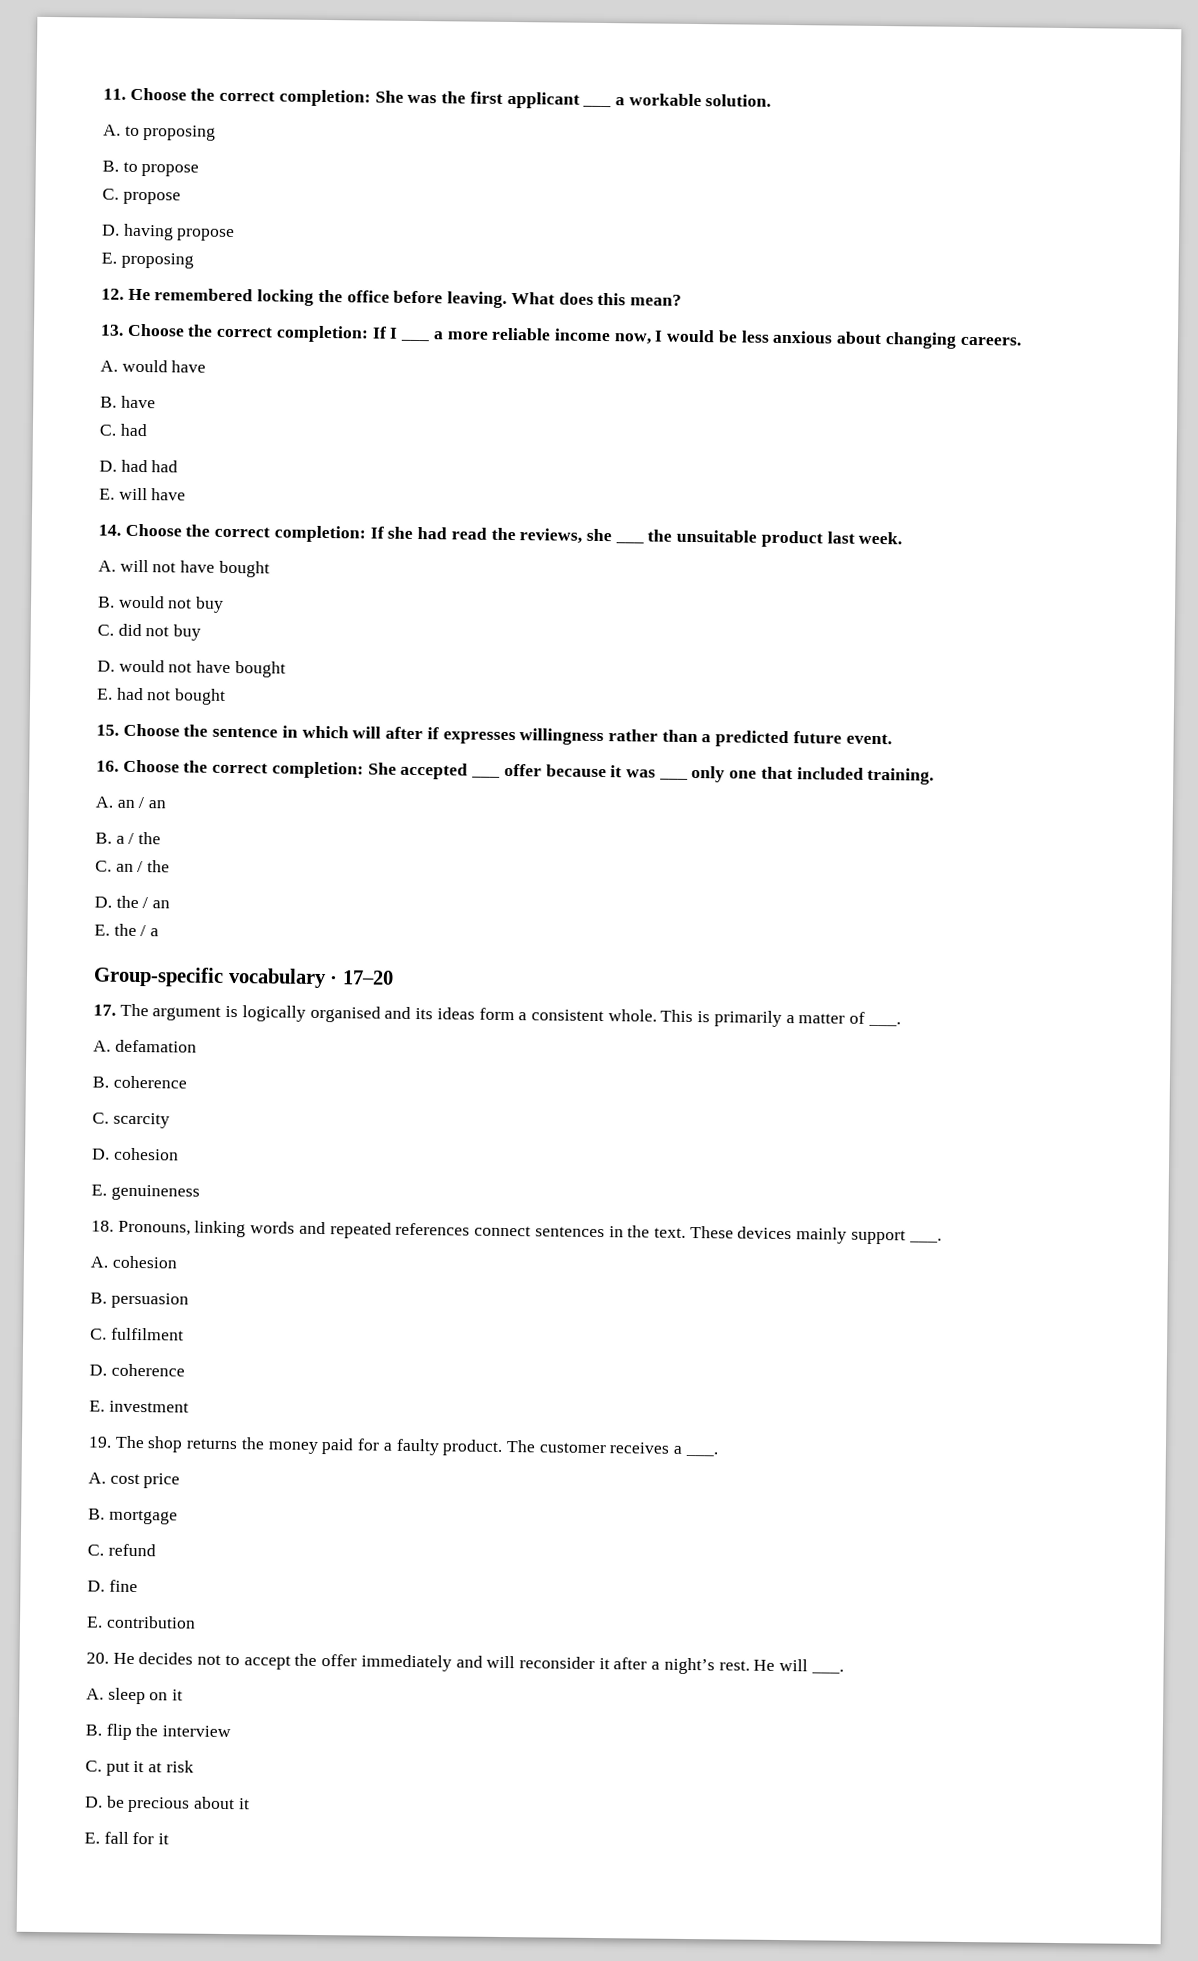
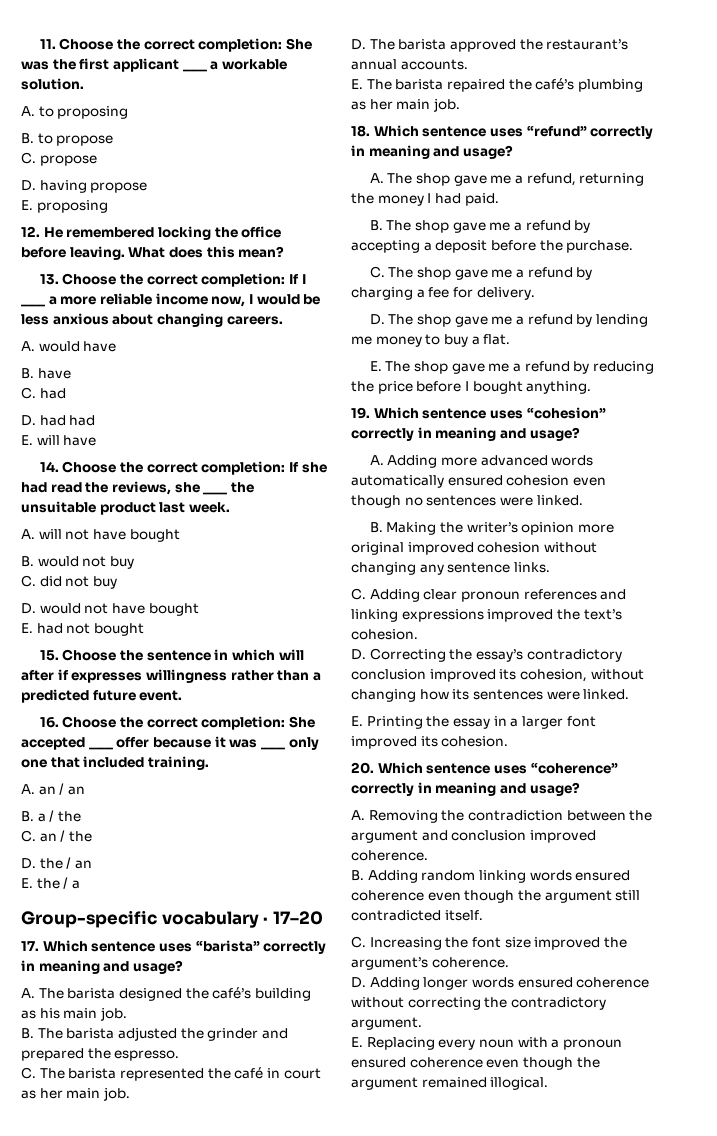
[119,1003,901,1027] [93,1039,197,1053] [92,1075,187,1089] [92,1112,170,1129] [92,1147,179,1161] [91,1184,200,1201] [91,1220,942,1245] [90,1255,177,1269] [90,1292,189,1309] [90,1327,184,1341] [89,1363,185,1377] [89,1400,189,1413] [88,1435,718,1457] [88,1472,181,1489] [88,1508,178,1525] [87,1543,156,1557] [87,1579,138,1593] [86,1615,196,1629] [86,1652,844,1675] [86,1687,184,1705] [85,1723,232,1740] [85,1760,194,1776] [85,1795,250,1813] [84,1831,170,1845] The argument is logically organised and its ideas form a consistent whole. This is primarily a matter of ___. // A. defamation // B. coherence // C. scarcity // D. cohesion // E. genuineness // 18. Pronouns, linking words and repeated references connect sentences in the text. These devices mainly support ___. // A. cohesion // B. persuasion // C. fulfilment // D. coherence // E. investment // 19. The shop returns the money paid for a faulty product. The customer receives a ___. // A. cost price // B. mortgage // C. refund // D. fine // E. contribution // 20. He decides not to accept the offer immediately and will reconsider it after a night’s rest. He will ___. // A. sleep on it // B. flip the interview // C. put it at risk // D. be precious about it // E. fall for it -> [42,940,327,954] [21,960,183,974] [21,987,311,1001] [21,1007,127,1021] [21,1027,288,1041] [21,1048,180,1061] [21,1067,321,1081] [21,1087,130,1101] [351,39,629,52] [351,59,468,70] [351,78,643,92] [351,98,460,112] [351,125,654,139] [351,145,513,159] [369,173,645,186] [351,193,499,206] [369,220,591,233] [351,240,634,253] [369,266,593,280] [351,287,535,300] [369,314,648,327] [351,334,511,347] [369,361,654,374] [351,381,592,394] [351,407,606,419] [351,427,580,441] [369,455,594,468] [351,475,606,488] [351,495,583,508] [369,522,614,535] [351,542,597,555] [351,562,550,575] [351,588,627,602] [351,609,622,622] [351,629,418,640] [351,648,622,662] [351,669,644,682] [351,689,630,702] [351,716,596,729] [351,736,509,749] [351,762,618,774] [351,782,580,796] [351,810,653,823] [351,830,596,843] [351,850,428,861] [351,870,631,883] [351,890,641,903] [351,910,483,921] [351,936,627,950] [351,957,509,970] [351,977,650,990] [351,997,606,1010] [351,1017,422,1030] [351,1037,622,1050] [351,1057,600,1070] [351,1077,549,1090] Which sentence uses “barista” correctly in meaning and usage? // A. The barista designed the café’s building as his main job. // B. The barista adjusted the grinder and prepared the espresso. // C. The barista represented the café in court as her main job. // D. The barista approved the restaurant’s annual accounts. // E. The barista repaired the café’s plumbing as her main job. // 18. Which sentence uses “refund” correctly in meaning and usage? // A. The shop gave me a refund, returning the money I had paid. // B. The shop gave me a refund by accepting a deposit before the purchase. // C. The shop gave me a refund by charging a fee for delivery. // D. The shop gave me a refund by lending me money to buy a flat. // E. The shop gave me a refund by reducing the price before I bought anything. // 19. Which sentence uses “cohesion” correctly in meaning and usage? // A. Adding more advanced words automatically ensured cohesion even though no sentences were linked. // B. Making the writer’s opinion more original improved cohesion without changing any sentence links. // C. Adding clear pronoun references and linking expressions improved the text’s cohesion. // D. Correcting the essay’s contradictory conclusion improved its cohesion, without changing how its sentences were linked. // E. Printing the essay in a larger font improved its cohesion. // 20. Which sentence uses “coherence” correctly in meaning and usage? // A. Removing the contradiction between the argument and conclusion improved coherence. // B. Adding random linking words ensured coherence even though the argument still contradicted itself. // C. Increasing the font size improved the argument’s coherence. // D. Adding longer words ensured coherence without correcting the contradictory argument. // E. Replacing every noun with a pronoun ensured coherence even though the argument remained illogical.

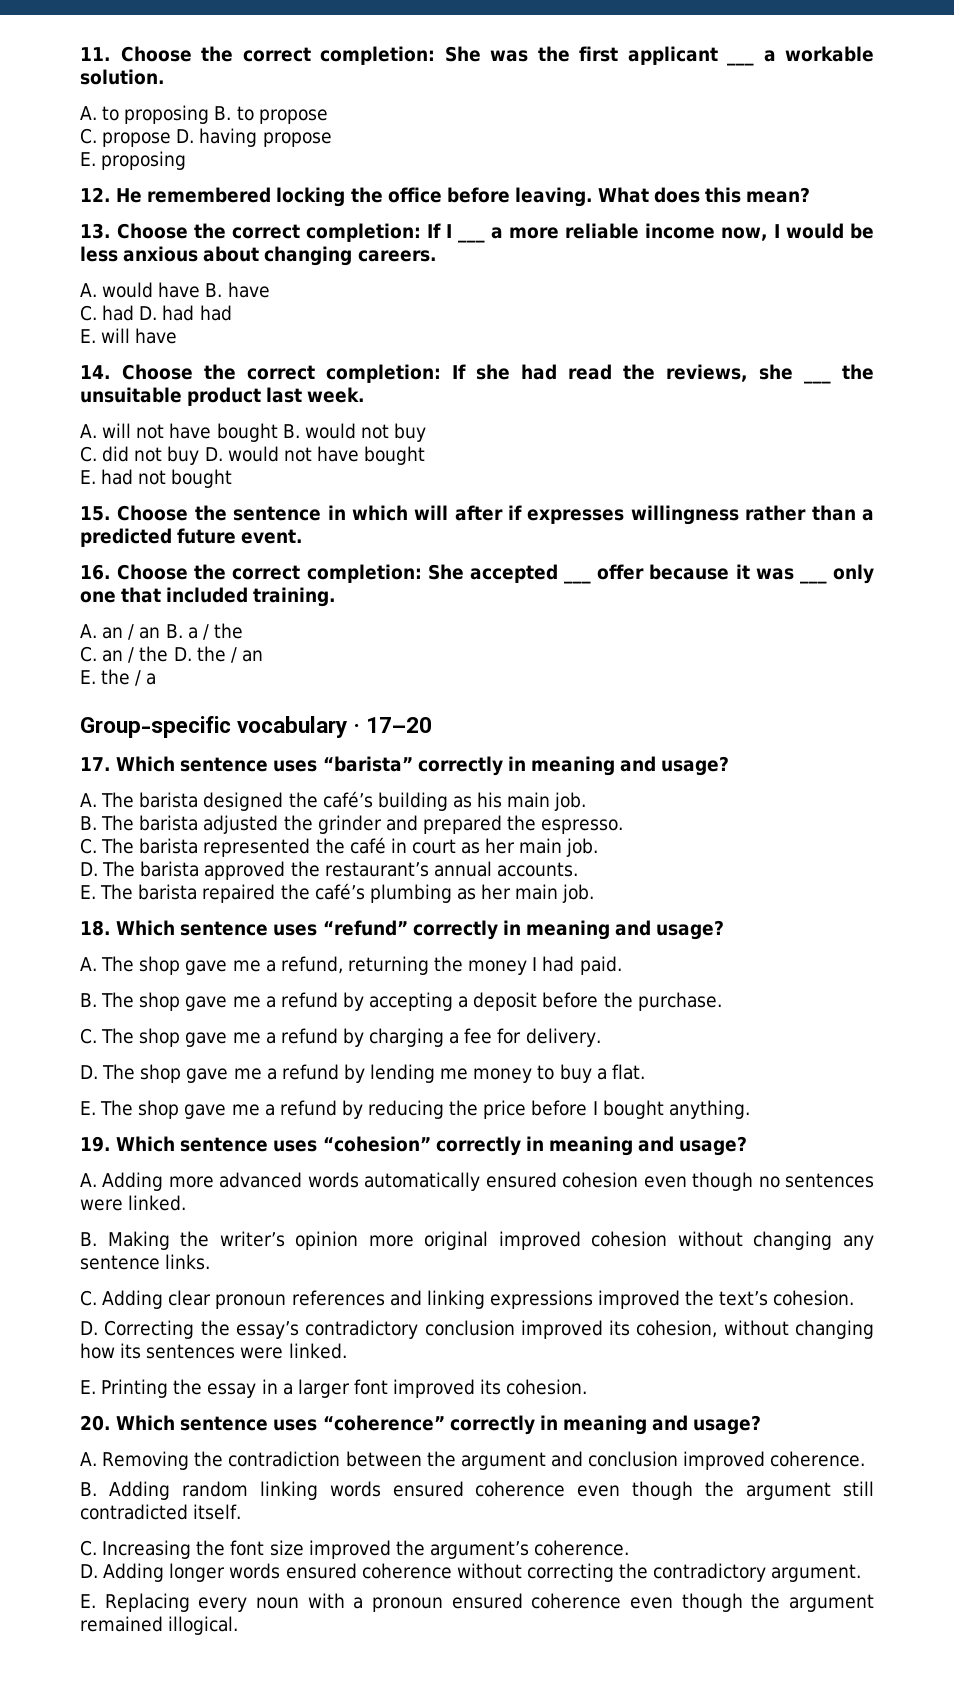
(129, 112) // -> (210, 114) none
(97, 160) // -> (172, 139) none
(117, 346) // -> (201, 290) none
(66, 393) // -> (135, 313) none
(180, 535) // -> (278, 432) none
(117, 582) // -> (200, 455) none
(85, 790) // -> (161, 633) none
(92, 836) // -> (169, 654) none

